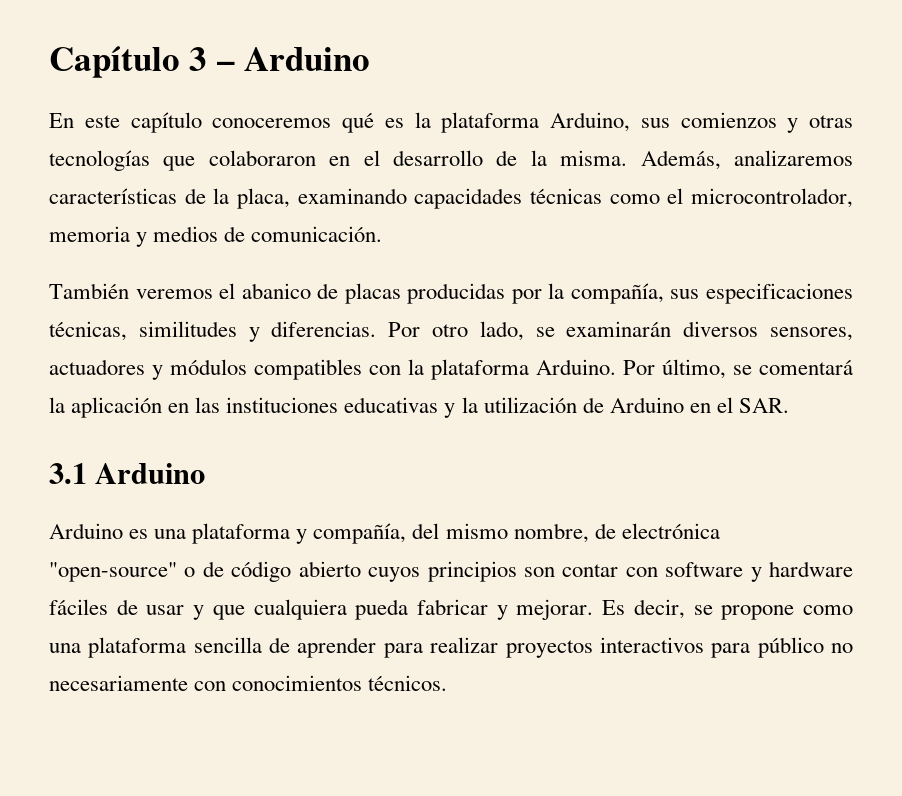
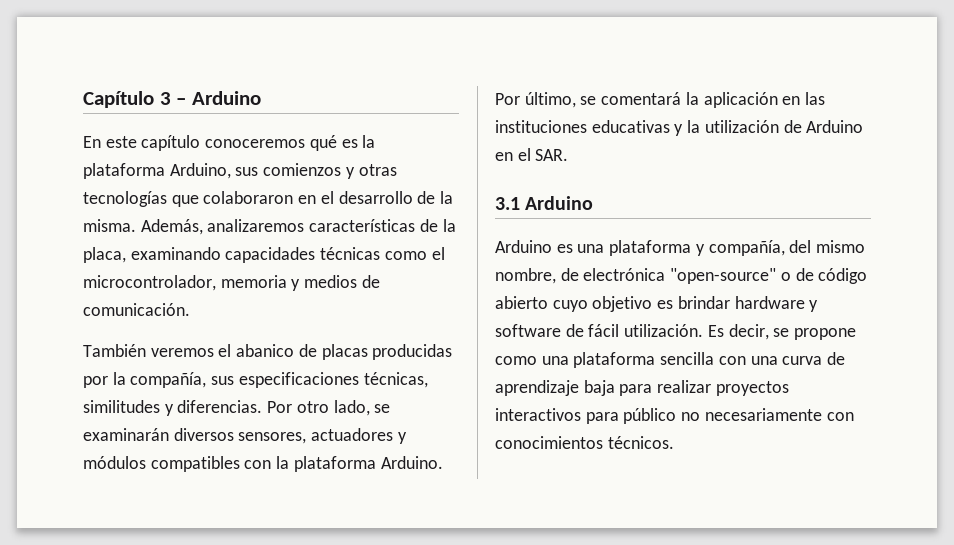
[368,561,853,582] [49,599,594,620] cuyos principios son contar con software y hardware fáciles de usar y que cualquiera pueda fabricar y mejorar. -> [552,296,819,312] [495,324,704,337] cuyo objetivo es brindar hardware y software de fácil utilización.
[269,637,377,658] de aprender -> [718,352,846,365] [495,380,615,396] con una curva de aprendizaje baja

